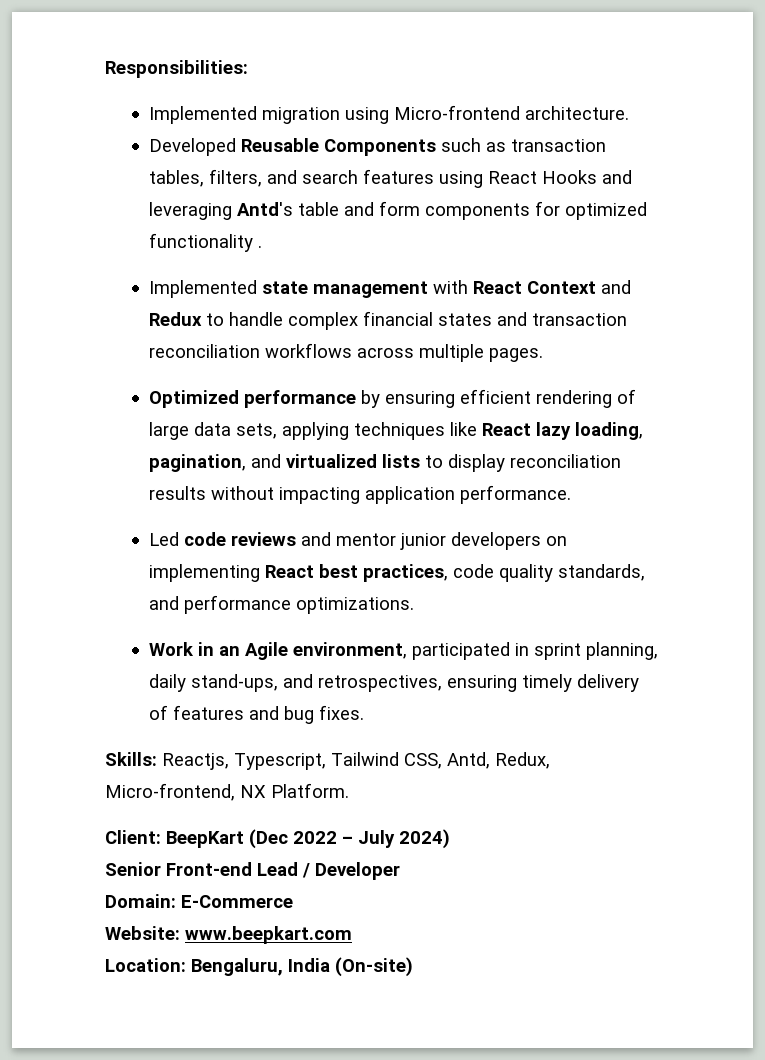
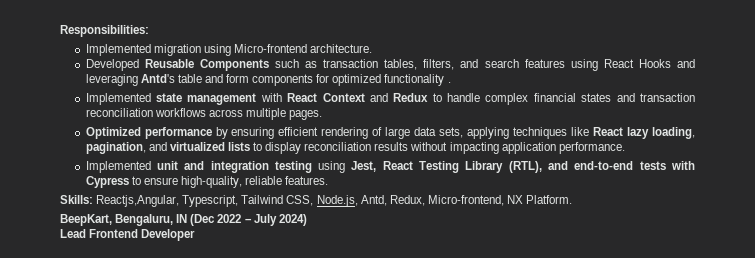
[148,532,567,550] [148,564,645,582] [148,595,414,614] [148,642,658,660] [148,674,639,692] [148,705,364,724] Led code reviews and mentor junior developers on implementing React best practices, code quality standards, and performance optimizations. // Work in an Agile environment, participated in sprint planning, daily stand-ups, and retrospectives, ensuring timely delivery of features and bug fixes. -> [85,161,696,173] [85,176,329,188] Implemented unit and integration testing using Jest, React Testing Library (RTL), and end-to-end tests with Cypress to ensure high-quality, reliable features.
[162,753,229,770] Reactjs, -> [96,195,180,207] Reactjs,Angular,
(442, 761) none -> [316,195,358,207] Node.js,
[105,830,244,848] Client: BeepKart -> [60,214,188,226] BeepKart, Bengaluru, IN
[105,862,400,880] [105,894,293,908] [105,926,352,944] [105,957,413,977] Senior Front-end Lead / Developer // Domain: E-Commerce // Website: www.beepkart.com // Location: Bengaluru, India (On-site) -> [60,229,196,241] Lead Frontend Developer

